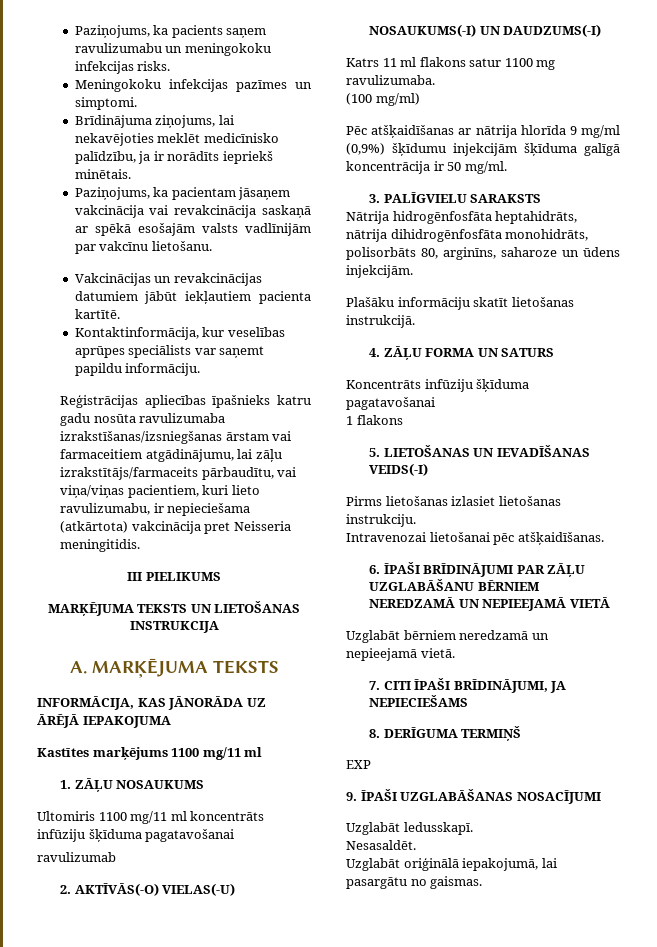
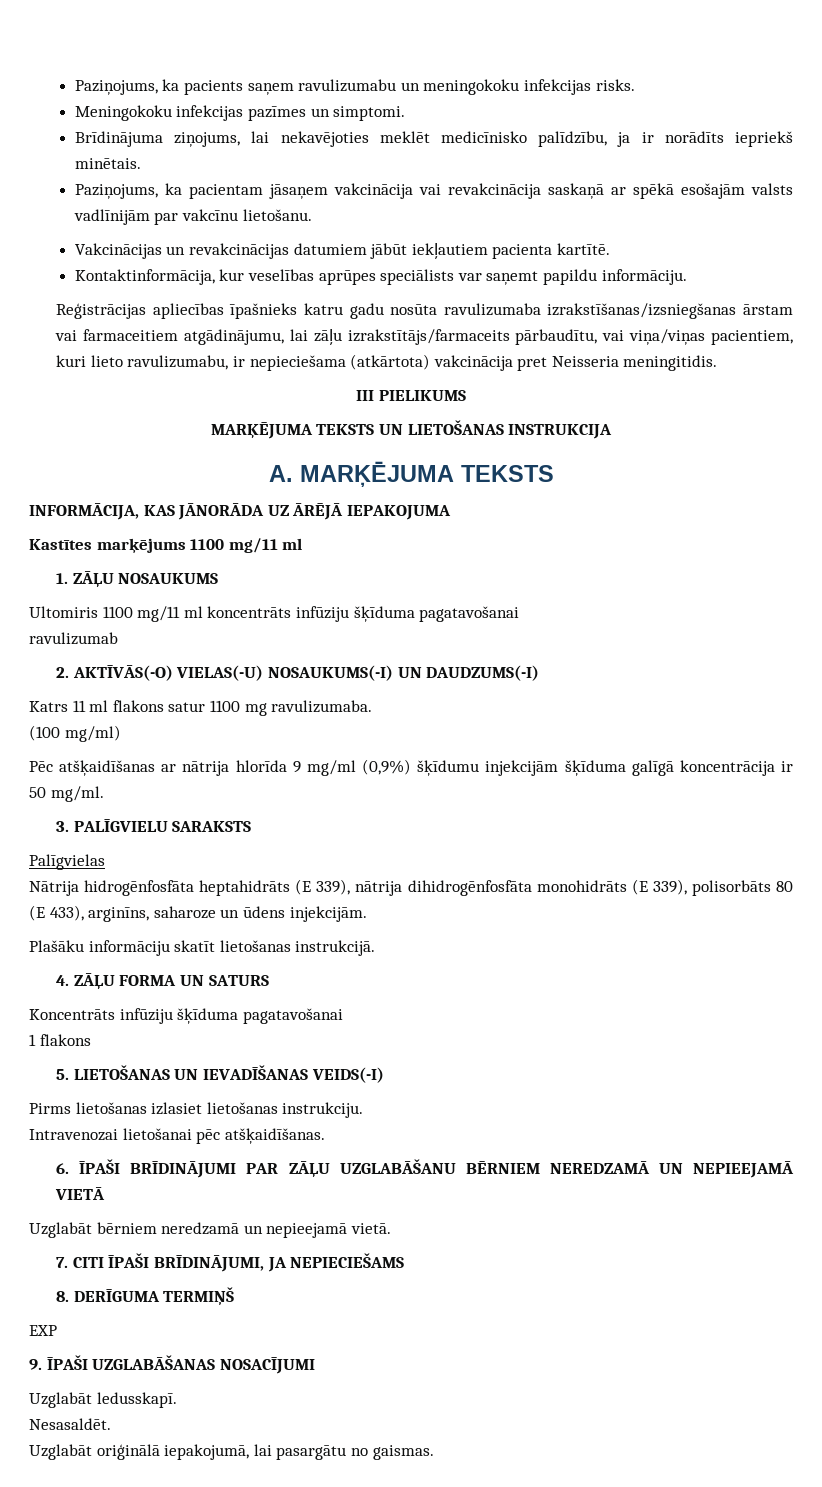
(542, 198) none -> [29,854,105,870] // Palīgvielas
[495,211,578,224] [346,229,589,242] [346,247,438,260] heptahidrāts, nātrija dihidrogēnfosfāta monohidrāts, polisorbāts 80, -> [199,879,793,896] [29,905,84,921] heptahidrāts (E 339), nātrija dihidrogēnfosfāta monohidrāts (E 339), polisorbāts 80 (E 433),

